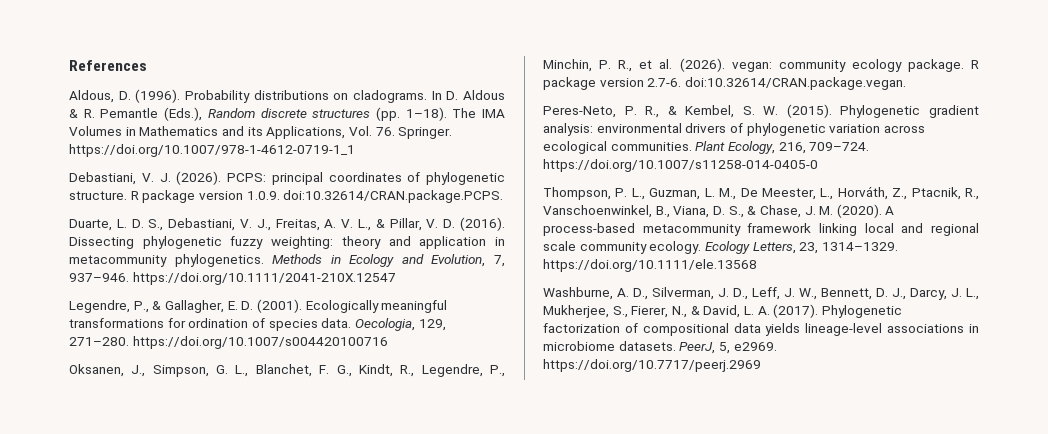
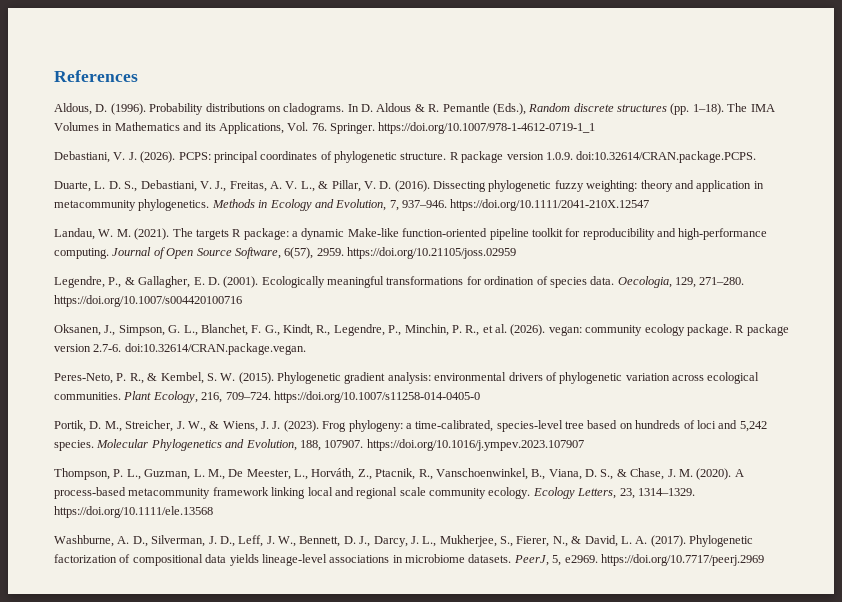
(396, 278) none -> [54,228,768,240] [54,247,516,259] // Landau, W. M. (2021). The targets R package: a dynamic Make-like function-oriented pipeline toolkit for reproducibility and high-performance computing. Journal of Open Source Software, 6(57), 2959. https://doi.org/10.21105/joss.02959
(818, 165) none -> [54,420,767,432] [54,439,584,451] // Portik, D. M., Streicher, J. W., & Wiens, J. J. (2023). Frog phylogeny: a time-calibrated, species-level tree based on hundreds of loci and 5,242 species. Molecular Phylogenetics and Evolution, 188, 107907. https://doi.org/10.1016/j.ympev.2023.107907

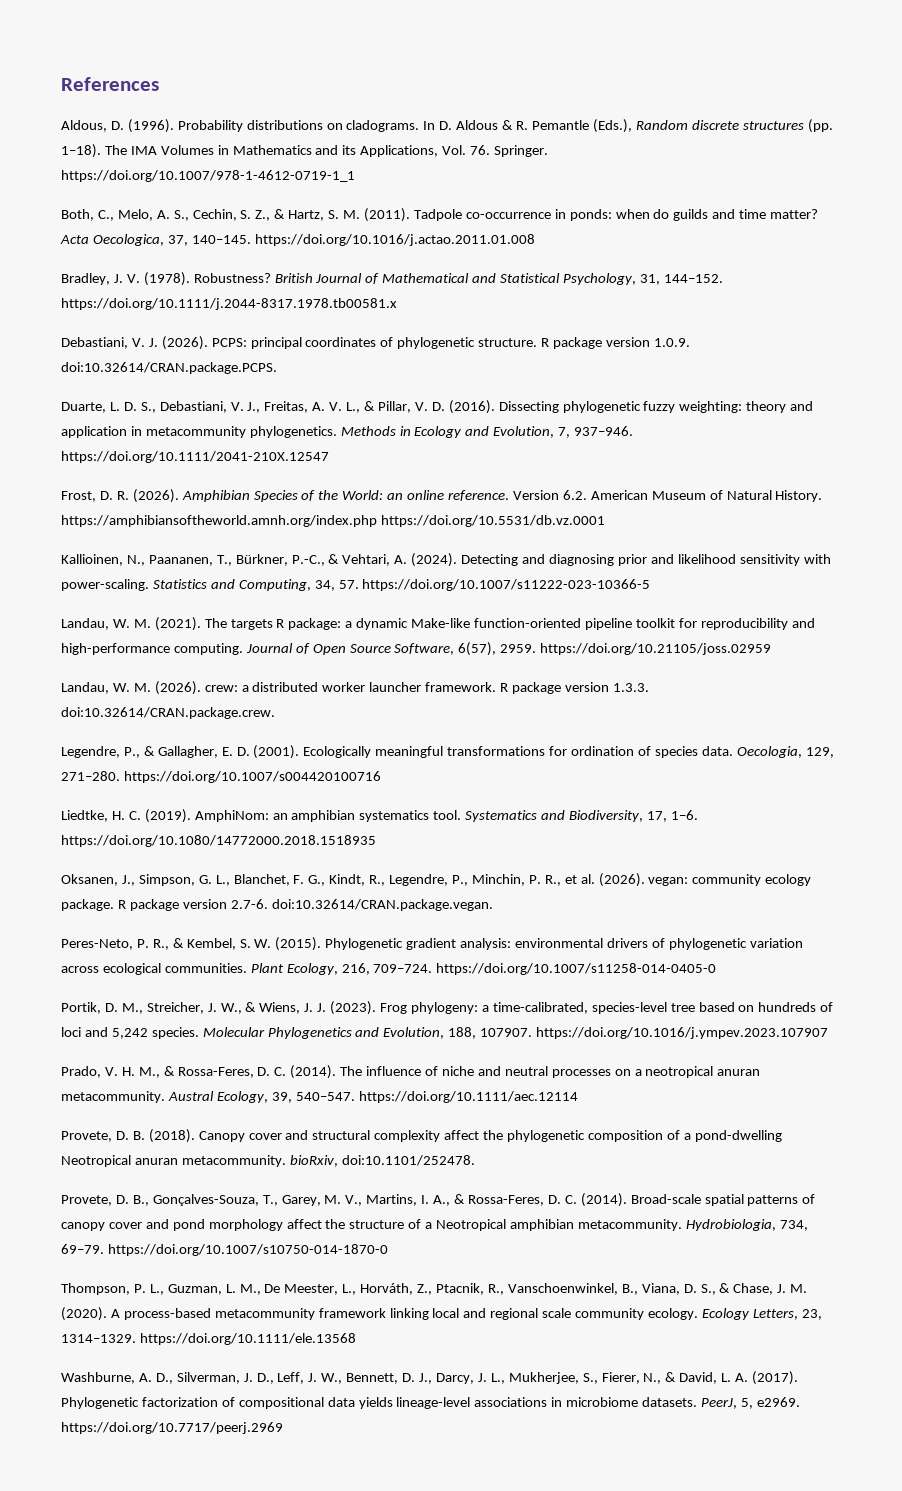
(596, 128) none -> [61,208,819,222] [60,234,535,246] [61,272,723,286] [61,298,397,310] // Both, C., Melo, A. S., Cechin, S. Z., & Hartz, S. M. (2011). Tadpole co-occurrence in ponds: when do guilds and time matter? Acta Oecologica, 37, 140–145. https://doi.org/10.1016/j.actao.2011.01.008 // Bradley, J. V. (1978). Robustness? British Journal of Mathematical and Statistical Psychology, 31, 144–152. https://doi.org/10.1111/j.2044-8317.1978.tb00581.x
(650, 205) none -> [61,489,823,503] [61,515,605,527] [61,553,831,567] [61,579,651,591] // Frost, D. R. (2026). Amphibian Species of the World: an online reference. Version 6.2. American Museum of Natural History. https://amphibiansoftheworld.amnh.org/index.php https://doi.org/10.5531/db.vz.0001 // Kallioinen, N., Paananen, T., Bürkner, P.-C., & Vehtari, A. (2024). Detecting and diagnosing prior and likelihood sensitivity with power-scaling. Statistics and Computing, 34, 57. https://doi.org/10.1007/s11222-023-10366-5
(516, 253) none -> [61,681,649,695] [61,707,275,719] // Landau, W. M. (2026). crew: a distributed worker launcher framework. R package version 1.3.3. doi:10.32614/CRAN.package.crew.
(242, 301) none -> [61,809,698,823] [61,835,376,847] // Liedtke, H. C. (2019). AmphiNom: an amphibian systematics tool. Systematics and Biodiversity, 17, 1–6. https://doi.org/10.1080/14772000.2018.1518935
(584, 445) none -> [61,1065,761,1079] [61,1091,578,1103] [61,1129,782,1143] [61,1155,475,1167] [61,1193,816,1207] [61,1219,808,1231] [61,1244,388,1256] // Prado, V. H. M., & Rossa-Feres, D. C. (2014). The influence of niche and neutral processes on a neotropical anuran metacommunity. Austral Ecology, 39, 540–547. https://doi.org/10.1111/aec.12114 // Provete, D. B. (2018). Canopy cover and structural complexity affect the phylogenetic composition of a pond-dwelling Neotropical anuran metacommunity. bioRxiv, doi:10.1101/252478. // Provete, D. B., Gonçalves-Souza, T., Garey, M. V., Martins, I. A., & Rossa-Feres, D. C. (2014). Broad-scale spatial patterns of canopy cover and pond morphology affect the structure of a Neotropical amphibian metacommunity. Hydrobiologia, 734, 69–79. https://doi.org/10.1007/s10750-014-1870-0

